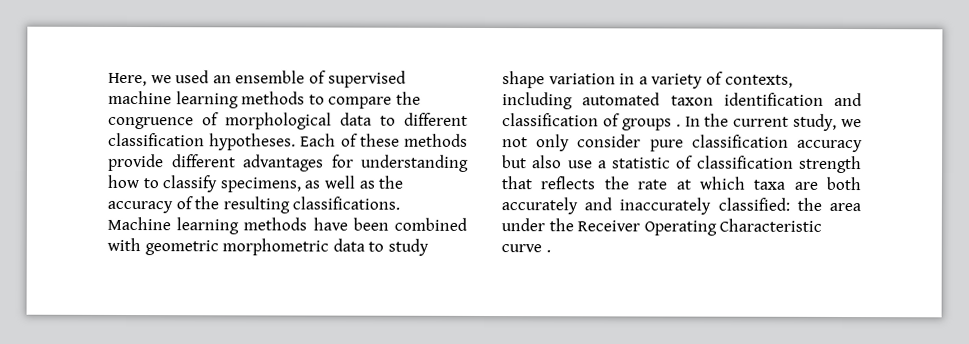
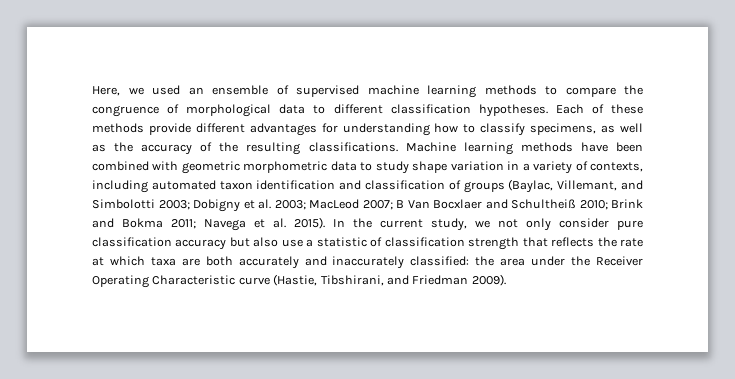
[675,124,681,127] . -> [508,179,643,193] [92,199,643,212] [92,217,325,231] (Baylac, Villemant, and Simbolotti 2003; Dobigny et al. 2003; MacLeod 2007; B Van Bocxlaer and Schultheiß 2010; Brink and Bokma 2011; Navega et al. 2015).
[545,250,551,253] . -> [273,274,506,286] (Hastie, Tibshirani, and Friedman 2009).

